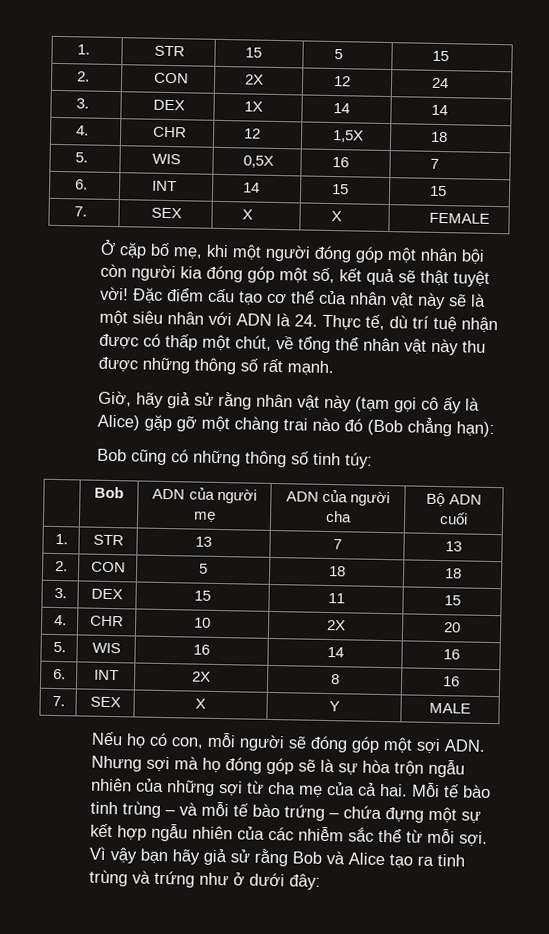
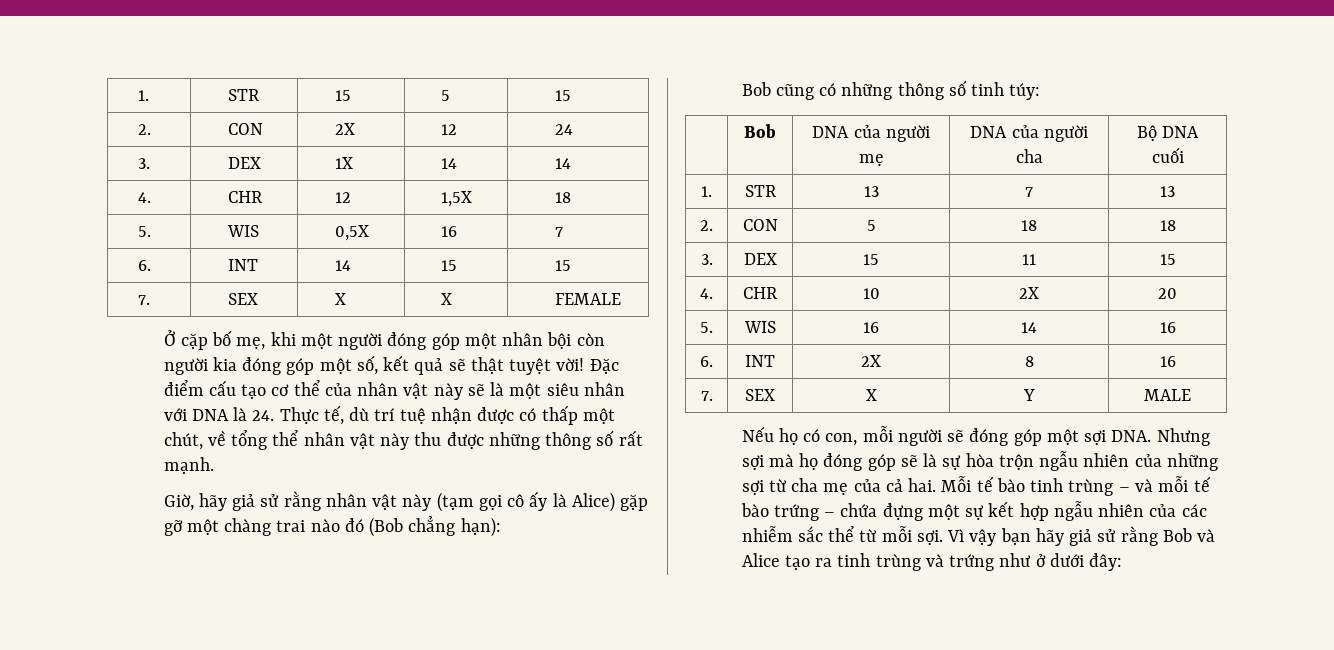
[236,313,273,326] ADN -> [191,409,229,421] DNA
[152,488,186,500] ADN -> [812,126,850,138] DNA
[285,491,319,502] ADN -> [970,126,1008,138] DNA
[448,494,482,505] ADN -> [1162,126,1200,138] DNA
[444,739,487,752] ADN. -> [1111,430,1152,442] DNA.

